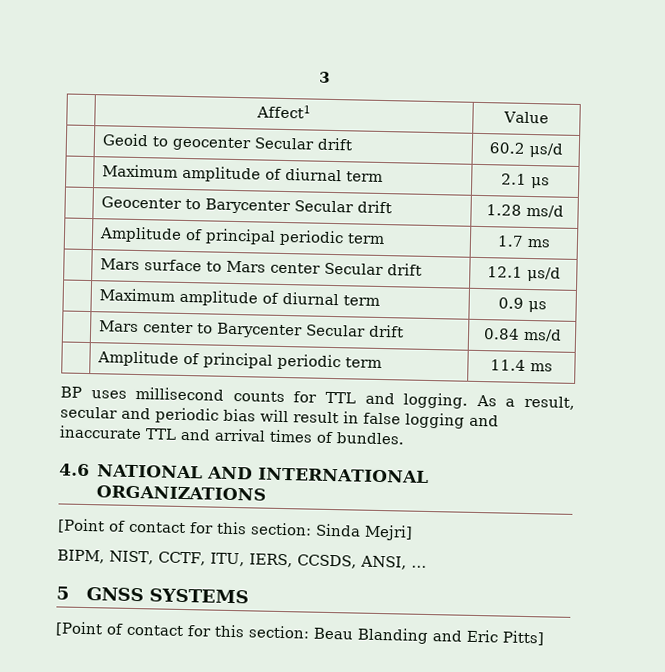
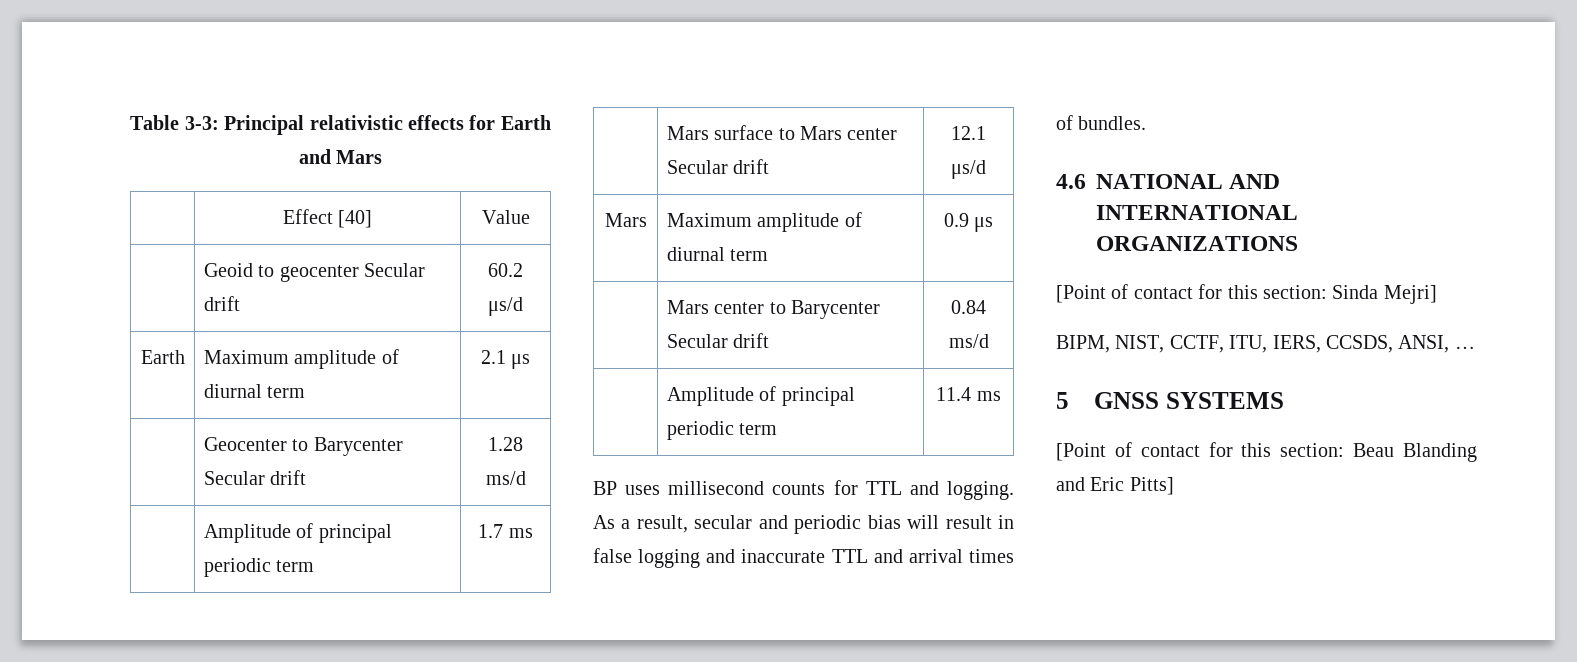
[319,71,330,83] [256,104,311,119] 3 // | Affect1 -> [130,115,551,135] [298,149,383,164] [282,209,373,228] Table 3-3: Principal relativistic effects for Earth and Mars // | Effect [40]
(563, 150) none -> [140,350,185,364] Earth
(561, 274) none -> [604,213,647,227] Mars

